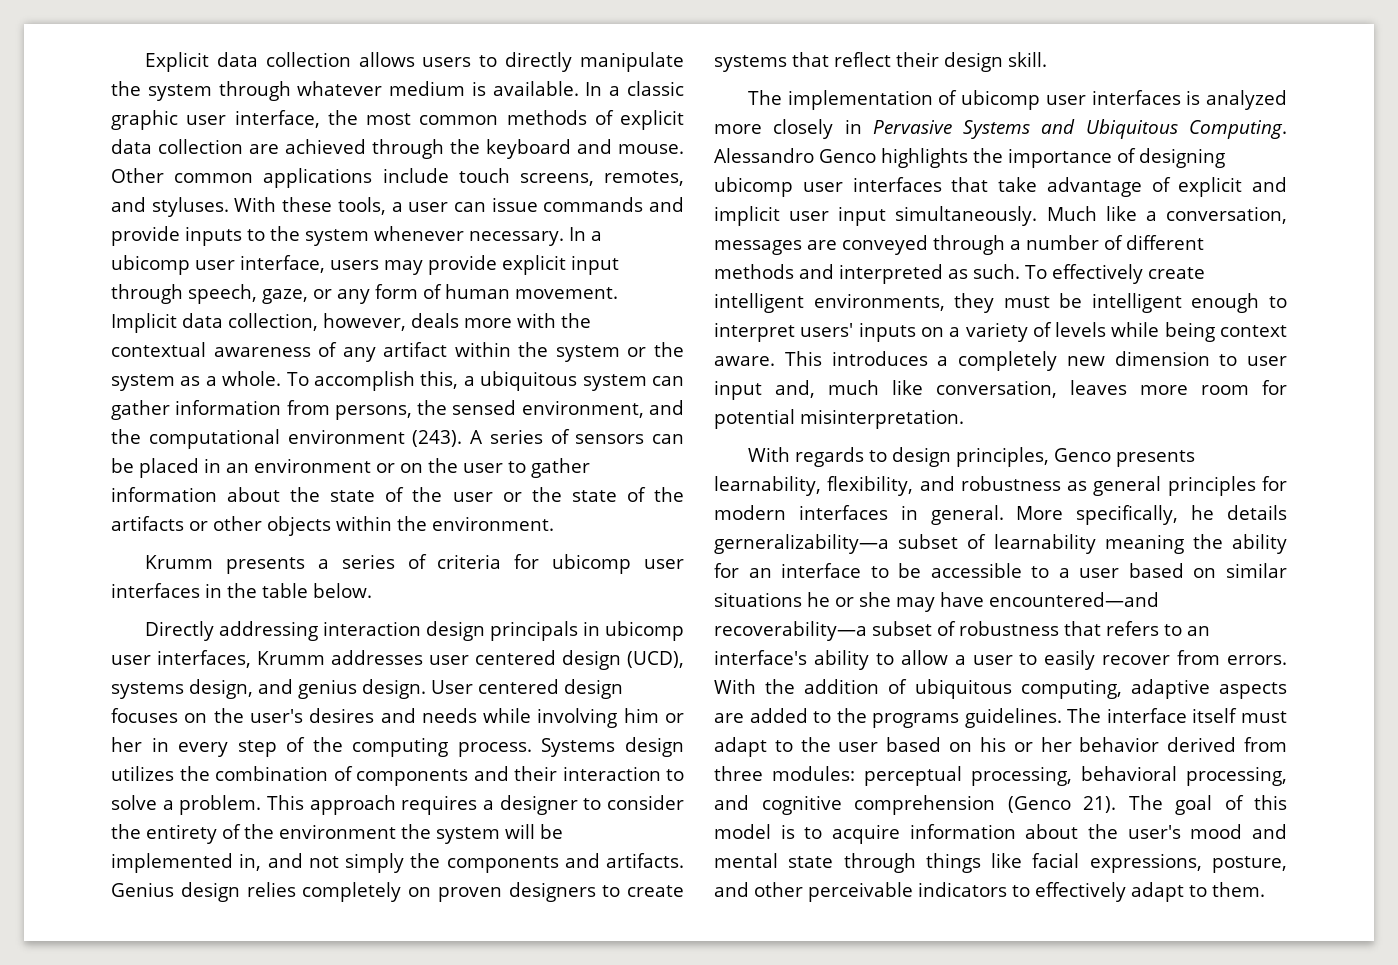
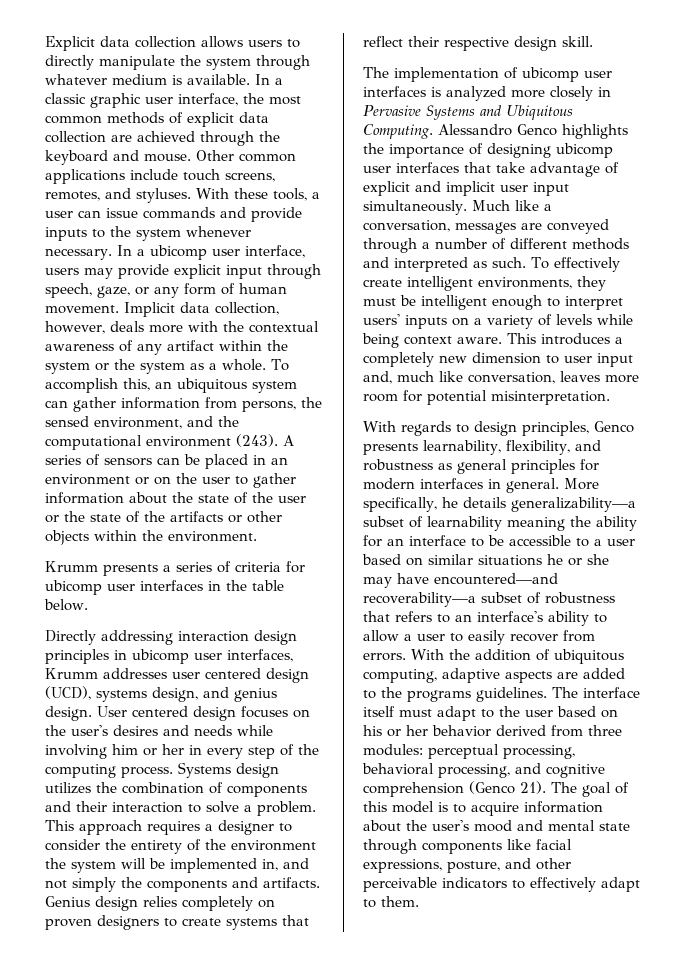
[463,376,475,386] a -> [155,381,172,389] an
[489,621,578,641] principals -> [45,649,109,664] principles
(939, 59) none -> [444,37,509,51] respective
[714,534,889,554] gerneralizability—a -> [510,497,636,512] generalizability—a
[925,853,981,873] things -> [422,842,502,854] components

